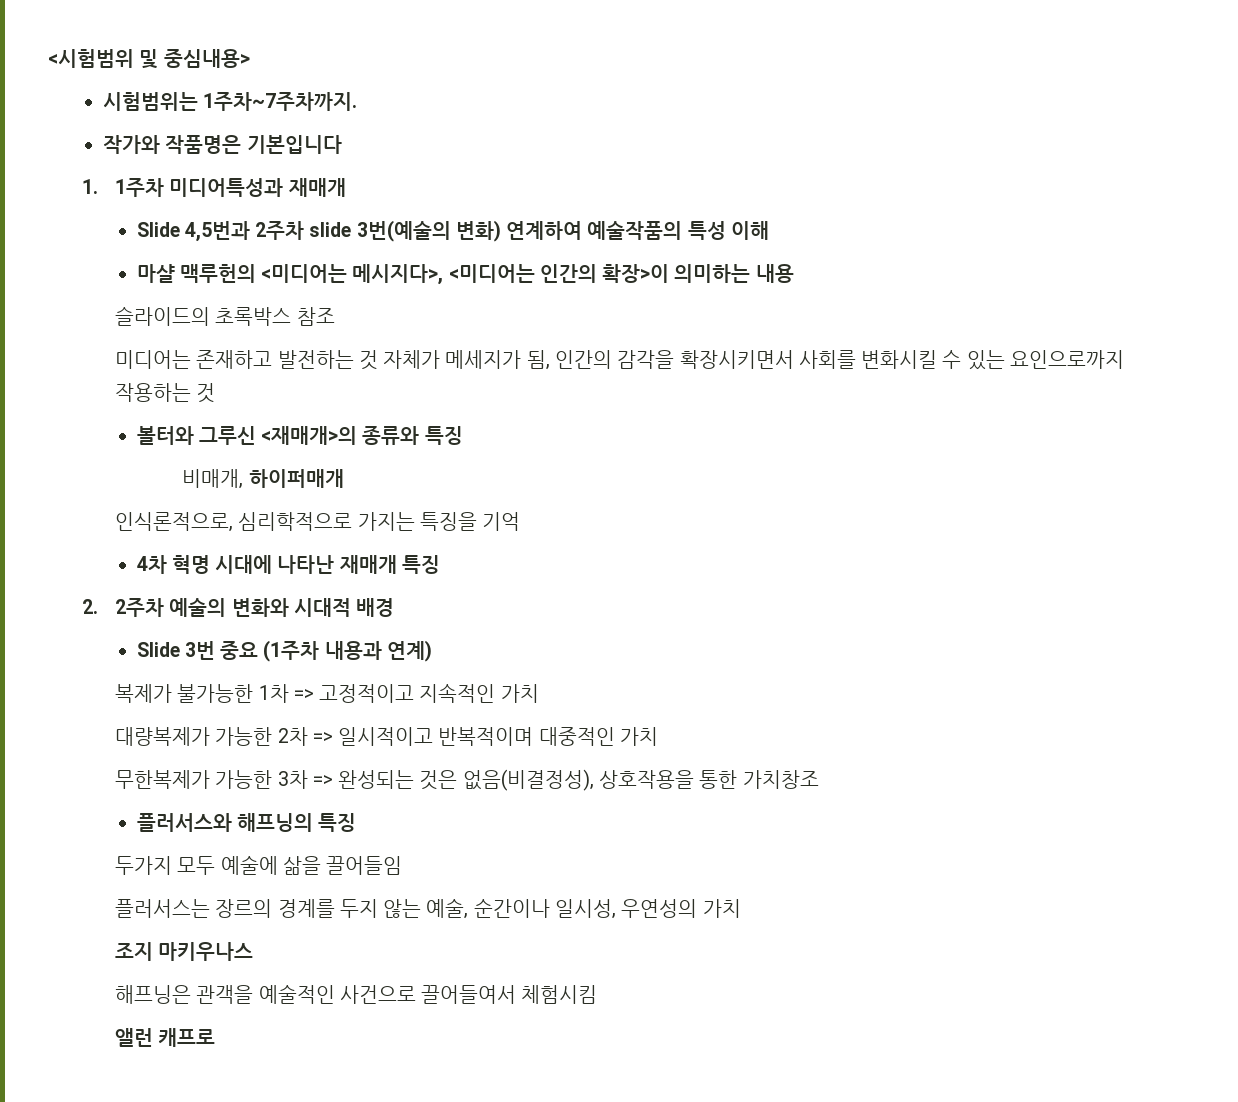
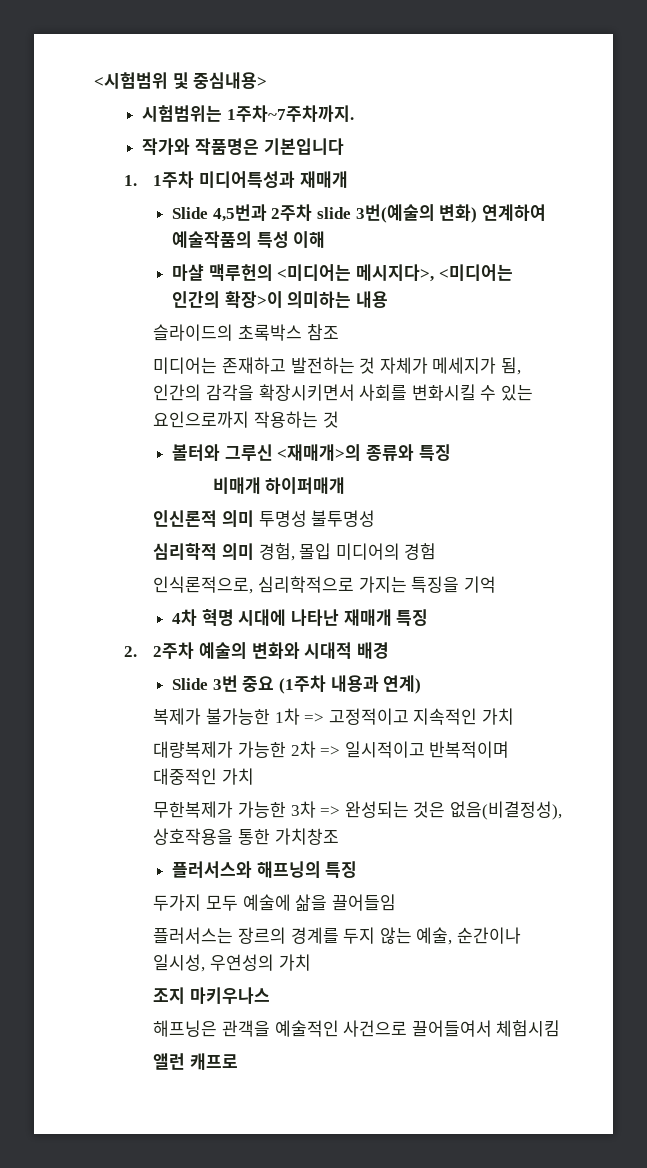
[182,469,244,489] 비매개, -> [212,477,261,494] 비매개
(344, 478) none -> [153,510,376,527] [153,543,437,561] // 인신론적 의미 투명성 불투명성 // 심리학적 의미 경험, 몰입 미디어의 경험

